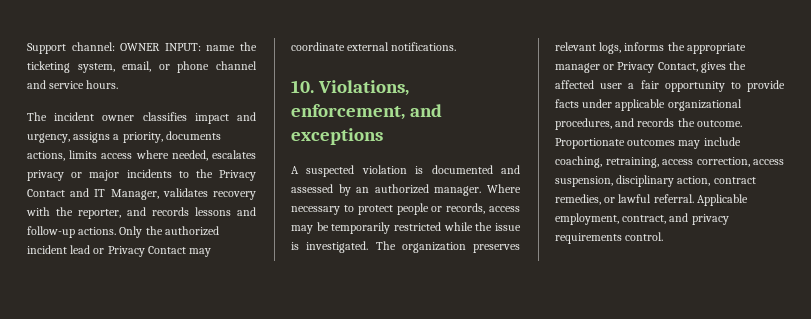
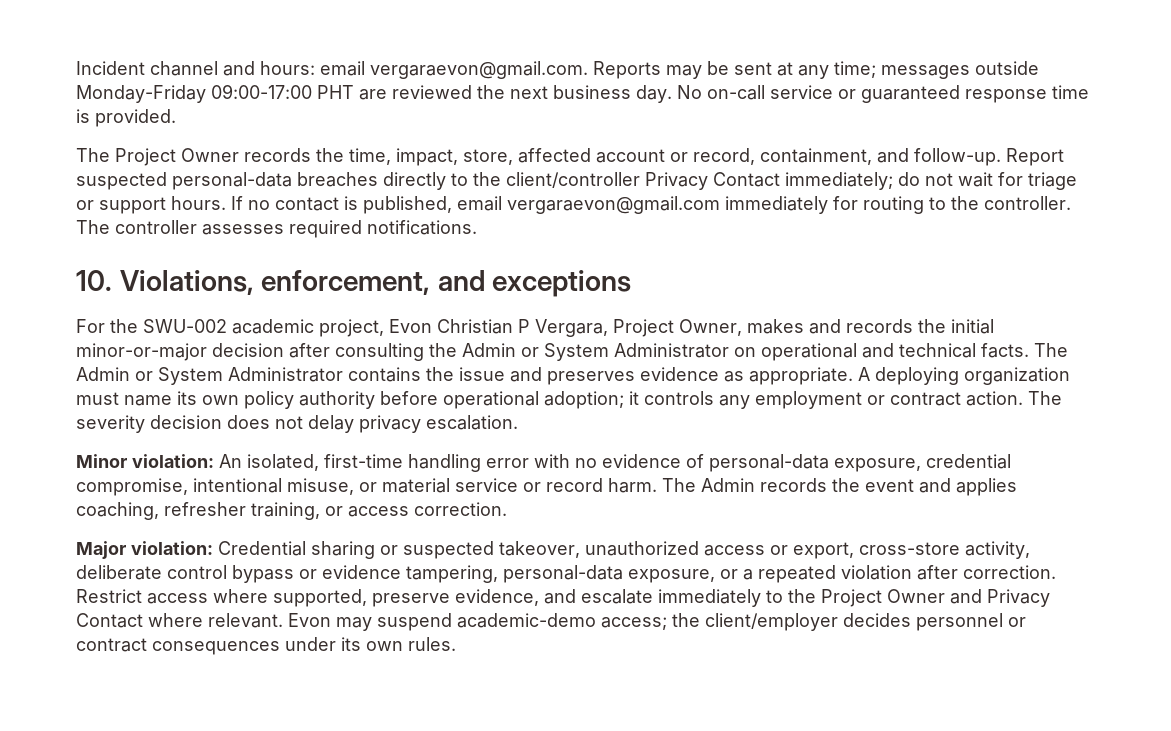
[27,42,257,54] [27,61,257,73] [27,80,119,89] [27,112,256,124] [27,131,221,143] [27,150,256,161] [27,169,256,181] [27,188,256,200] [26,207,256,219] [27,226,219,238] [27,245,212,257] [291,42,390,51] Support channel: OWNER INPUT: name the ticketing system, email, or phone channel and service hours. // The incident owner classifies impact and urgency, assigns a priority, documents actions, limits access where needed, escalates privacy or major incidents to the Privacy Contact and IT Manager, validates recovery with the reporter, and records lessons and follow-up actions. Only the authorized incident lead or Privacy Contact may coordinate external -> [76,61,1039,79] [76,84,1089,103] [76,109,176,127] [76,148,1064,166] [76,172,1077,190] [76,196,1071,214] [76,220,362,238] Incident channel and hours: email vergaraevon@gmail.com. Reports may be sent at any time; messages outside Monday-Friday 09:00-17:00 PHT are reviewed the next business day. No on-call service or guaranteed response time is provided. // The Project Owner records the time, impact, store, affected account or record, containment, and follow-up. Report suspected personal-data breaches directly to the client/controller Privacy Contact immediately; do not wait for triage or support hours. If no contact is published, email vergaraevon@gmail.com immediately for routing to the controller. The controller assesses required
[291,165,520,177] [291,184,521,196] [291,203,520,215] [291,222,521,234] [291,241,520,253] [555,42,746,54] [555,61,747,73] [555,80,785,92] [555,99,742,111] [555,118,742,130] [555,137,741,149] [555,156,784,168] [555,175,756,187] [555,194,748,206] [555,213,729,225] [555,232,664,244] A suspected violation is documented and assessed by an authorized manager. Where necessary to protect people or records, access may be temporarily restricted while the issue is investigated. The organization preserves relevant logs, informs the appropriate manager or Privacy Contact, gives the affected user a fair opportunity to provide facts under applicable organizational procedures, and records the outcome. Proportionate outcomes may include coaching, retraining, access correction, access suspension, disciplinary action, contract remedies, or lawful referral. Applicable employment, contract, and privacy requirements control. -> [76,319,994,337] [76,343,1068,361] [76,367,1070,385] [76,391,1062,409] [76,415,518,433] [76,454,1011,472] [76,478,1017,496] [76,502,507,520] [76,541,1030,559] [76,565,1056,583] [76,589,1050,607] [76,613,1026,631] [76,637,456,655] For the SWU-002 academic project, Evon Christian P Vergara, Project Owner, makes and records the initial minor-or-major decision after consulting the Admin or System Administrator on operational and technical facts. The Admin or System Administrator contains the issue and preserves evidence as appropriate. A deploying organization must name its own policy authority before operational adoption; it controls any employment or contract action. The severity decision does not delay privacy escalation. // Minor violation: An isolated, first-time handling error with no evidence of personal-data exposure, credential compromise, intentional misuse, or material service or record harm. The Admin records the event and applies coaching, refresher training, or access correction. // Major violation: Credential sharing or suspected takeover, unauthorized access or export, cross-store activity, deliberate control bypass or evidence tampering, personal-data exposure, or a repeated violation after correction. Restrict access where supported, preserve evidence, and escalate immediately to the Project Owner and Privacy Contact where relevant. Evon may suspend academic-demo access; the client/employer decides personnel or contract consequences under its own rules.

